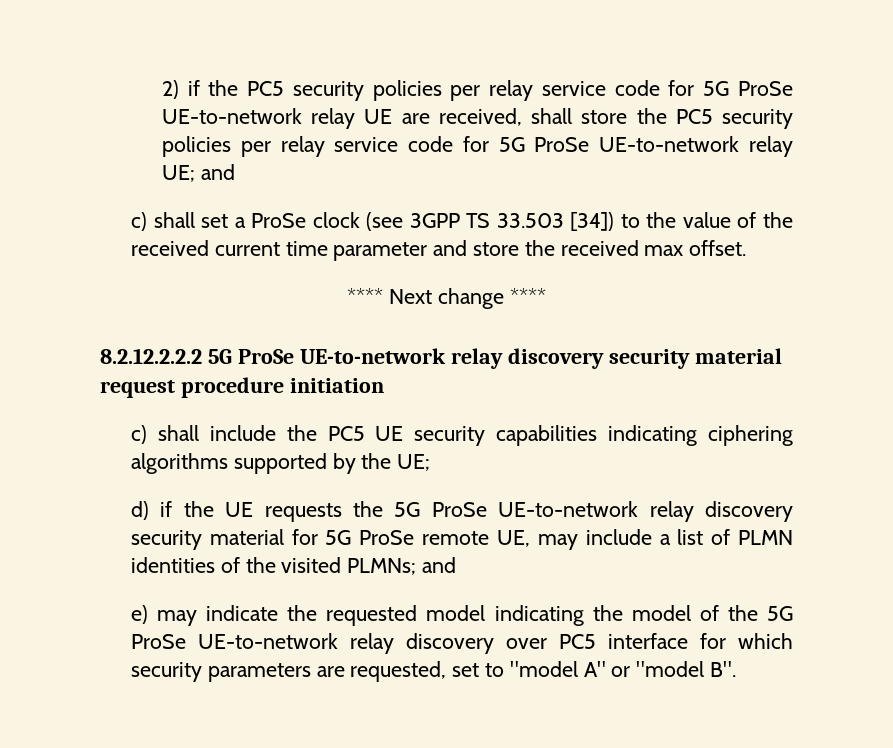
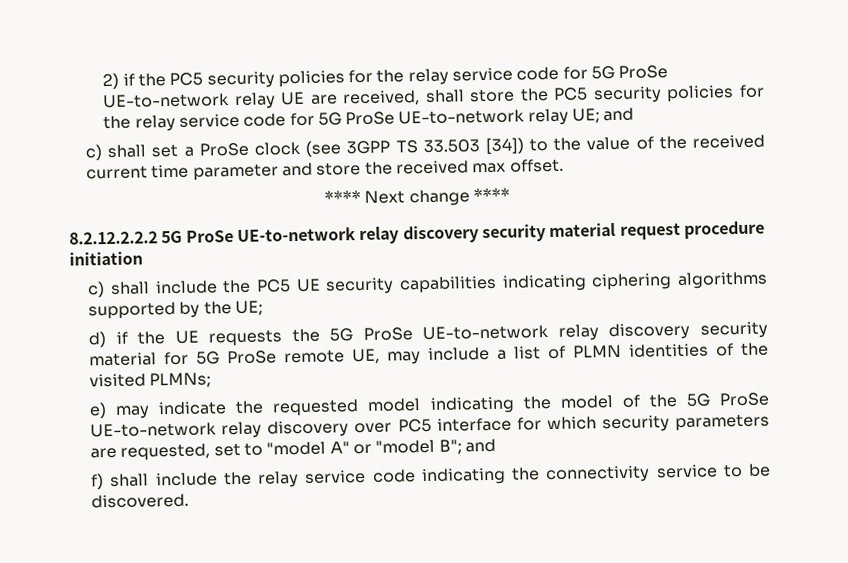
[450,85,481,101] per -> [348,69,405,84] for the
[240,141,271,157] per -> [739,84,765,98] [103,115,132,130] for the
[422,557,457,573] and -> (212, 380) none
[710,661,737,677] B". -> [438,438,496,455] [91,463,772,490] [91,493,190,509] B"; and // f) shall include the relay service code indicating the connectivity service to be discovered.

